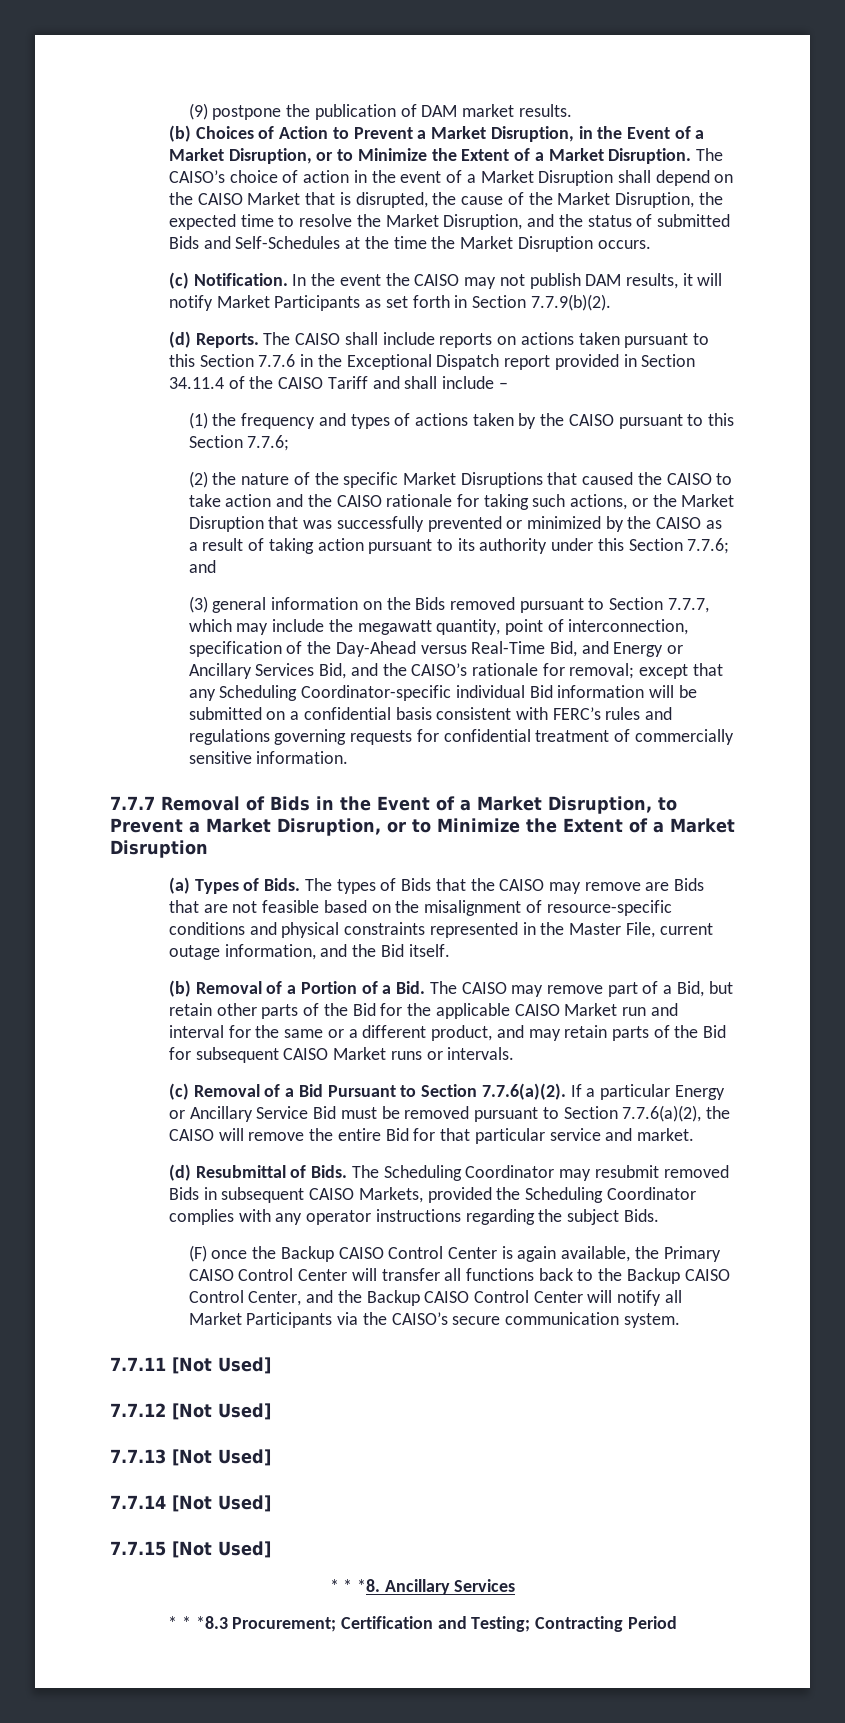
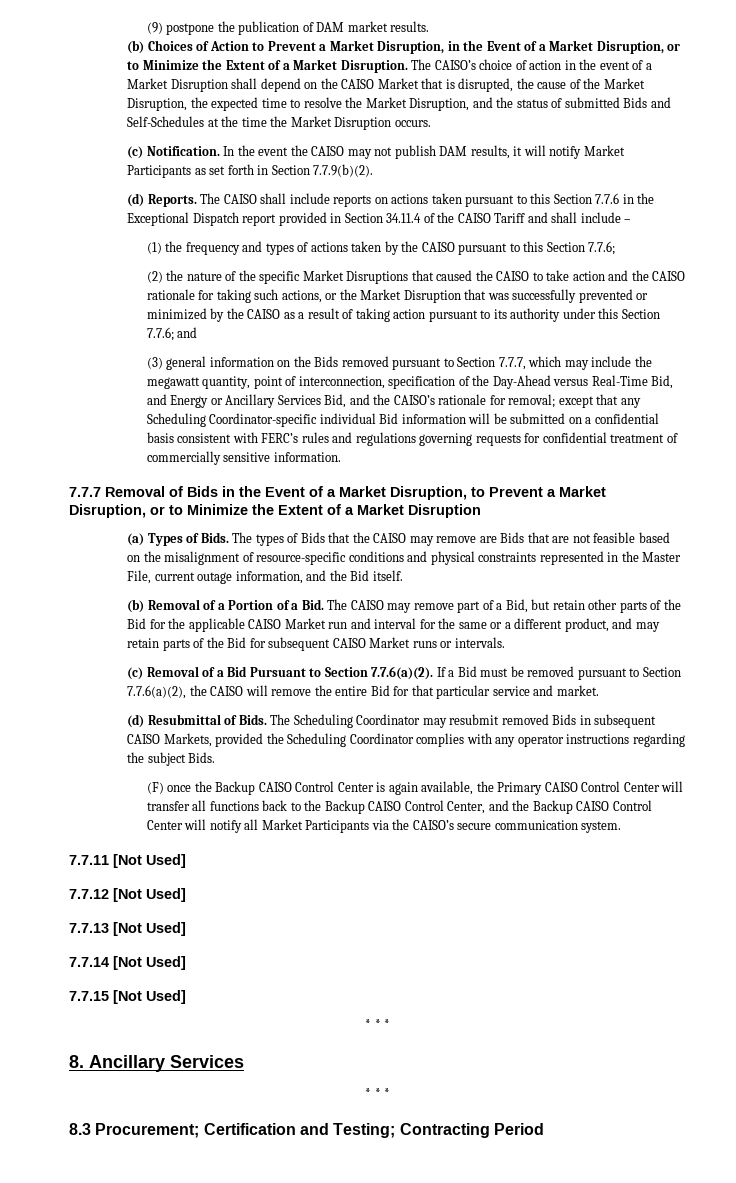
[599,1084,725,1100] [168,1106,309,1122] particular Energy or Ancillary Service -> (455, 673) none
[357,1579,380,1592] *8. -> [384,1019,391,1029] [69,1055,84,1068] * // 8.
[195,1616,228,1629] *8.3 -> [384,1088,391,1098] [69,1123,91,1135] * // 8.3

